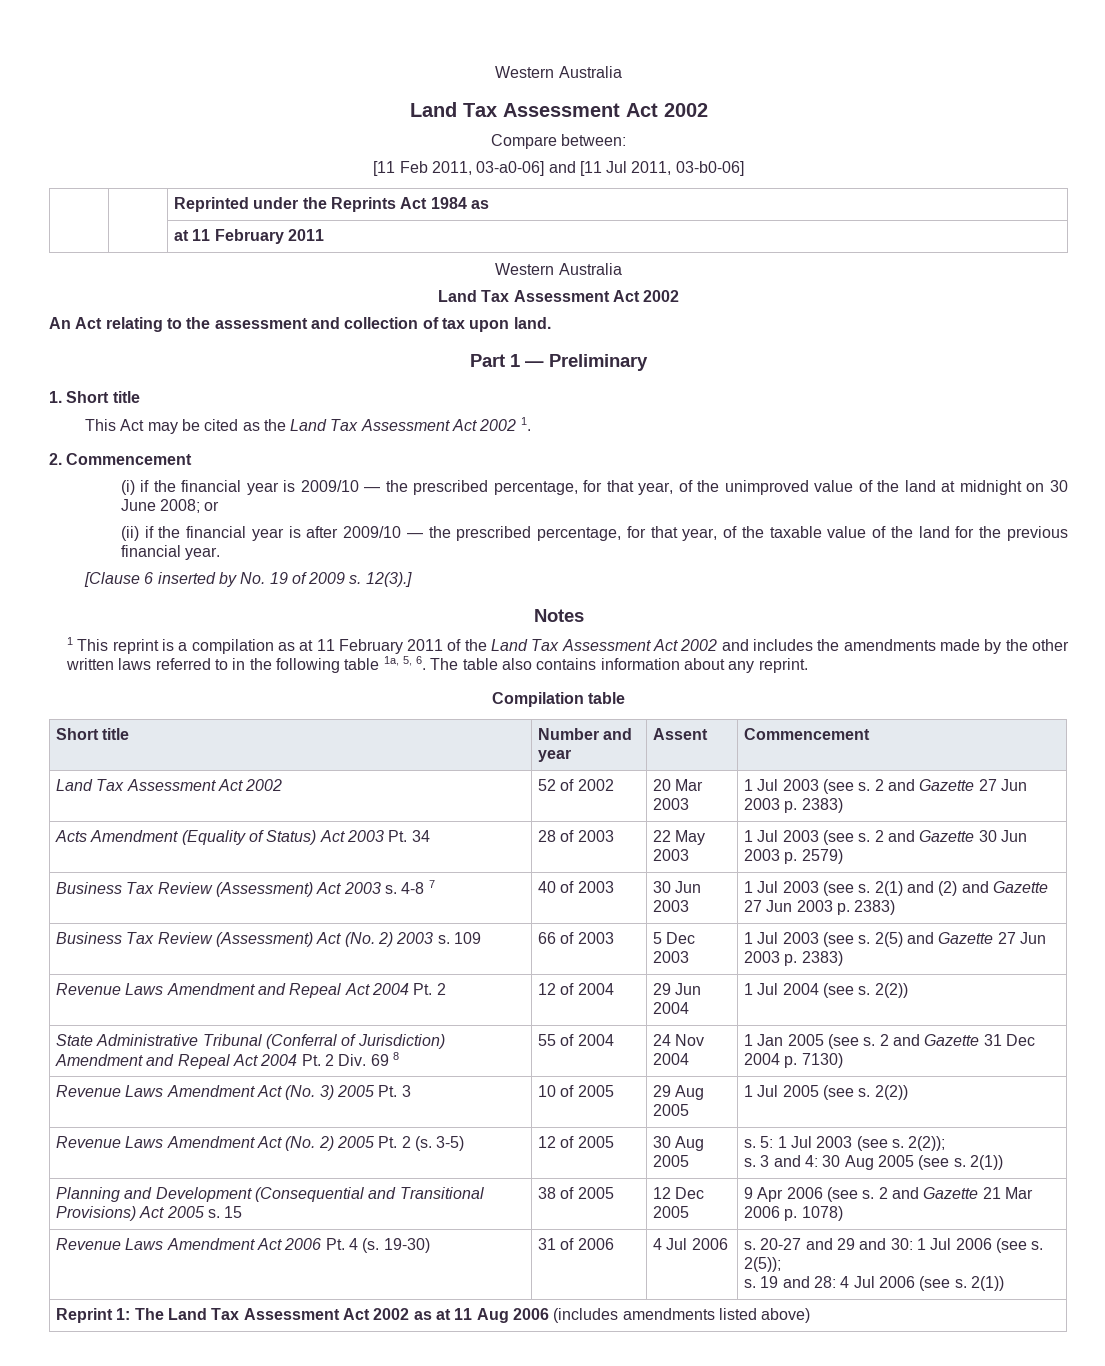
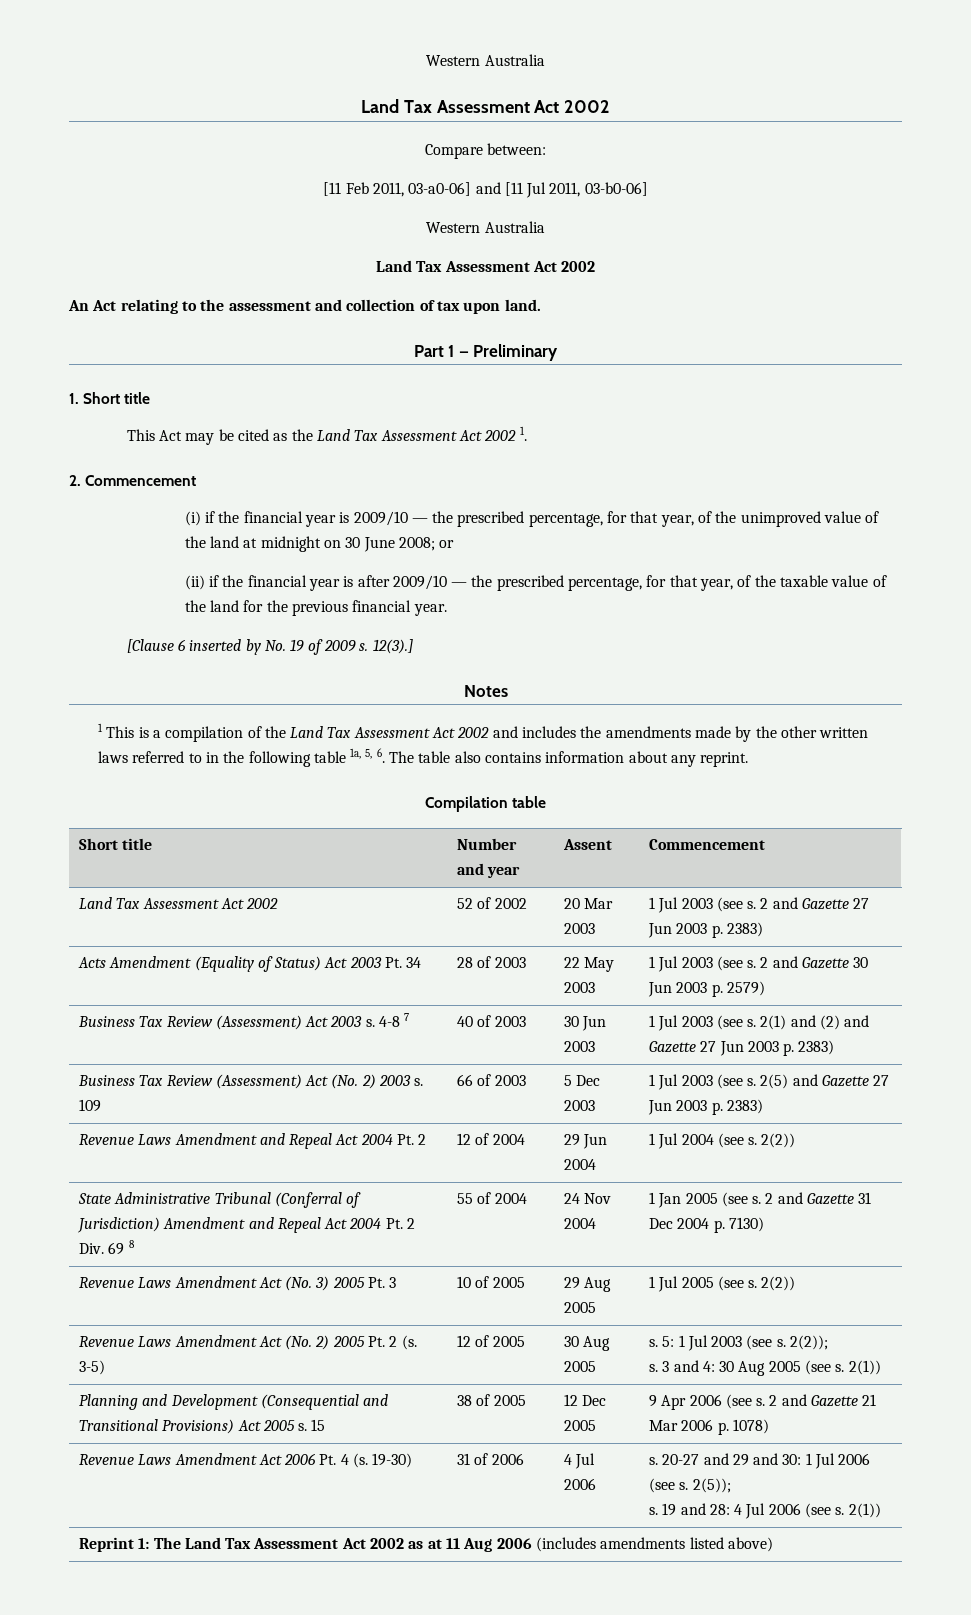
[174,197,490,212] [174,229,325,244] // | | Reprinted under the Reprints Act 1984 as // | | at 11 February 2011 -> (648, 189) none
[112,639,159,654] reprint -> (135, 732) none
[277,639,444,654] as at 11 February 2011 -> (244, 734) none

